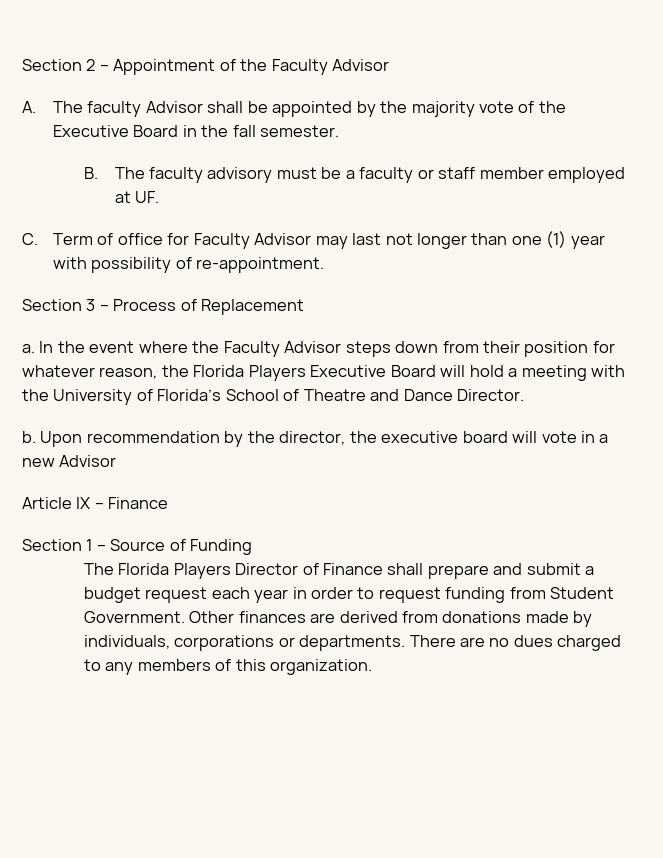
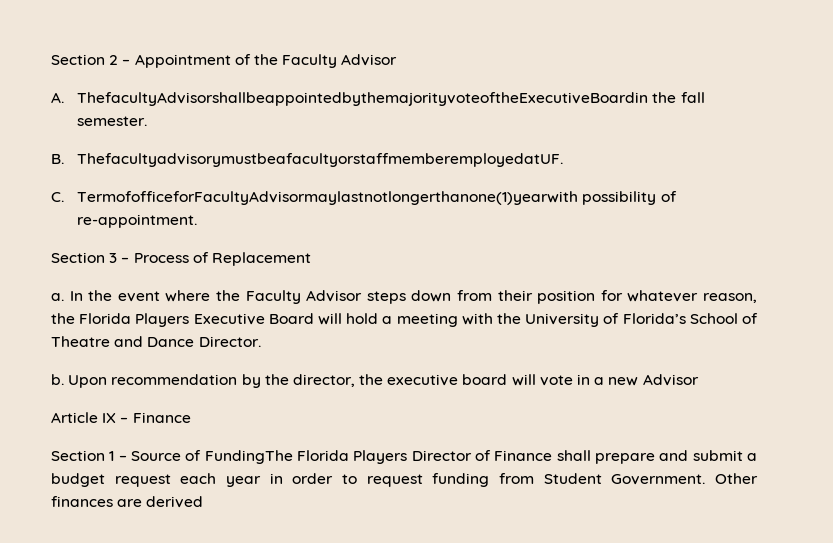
[52,101,566,117] [52,125,340,137] [83,167,626,183] [114,191,160,203] [22,231,605,249] [52,257,87,269] The faculty Advisor shall be appointed by the majority vote of the Executive Board in the fall semester. // B. The faculty advisory must be a faculty or staff member employed at UF. // C. Term of office for Faculty Advisor may last not longer than one (1) year with -> [77,92,705,106] [77,116,148,126] [51,153,564,167] [51,191,579,205] ThefacultyAdvisorshallbeappointedbythemajorityvoteoftheExecutiveBoardin the fall semester. // B. ThefacultyadvisorymustbeafacultyorstaffmemberemployedatUF. // C. TermofofficeforFacultyAdvisormaylastnotlongerthanone(1)yearwith
[190,539,253,555] [83,563,114,575] Funding // The -> [204,450,293,464] FundingThe
[401,611,593,627] [83,635,622,651] [83,659,372,675] from donations made by individuals, corporations or departments. There are no dues charged to any members of this organization. -> (204, 502) none

